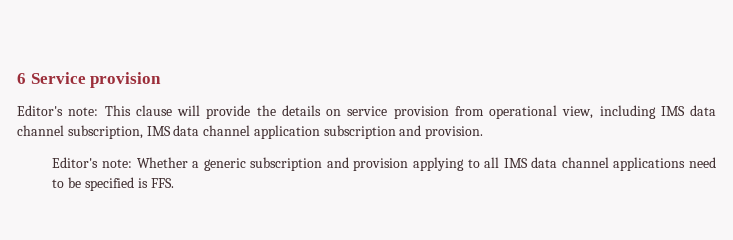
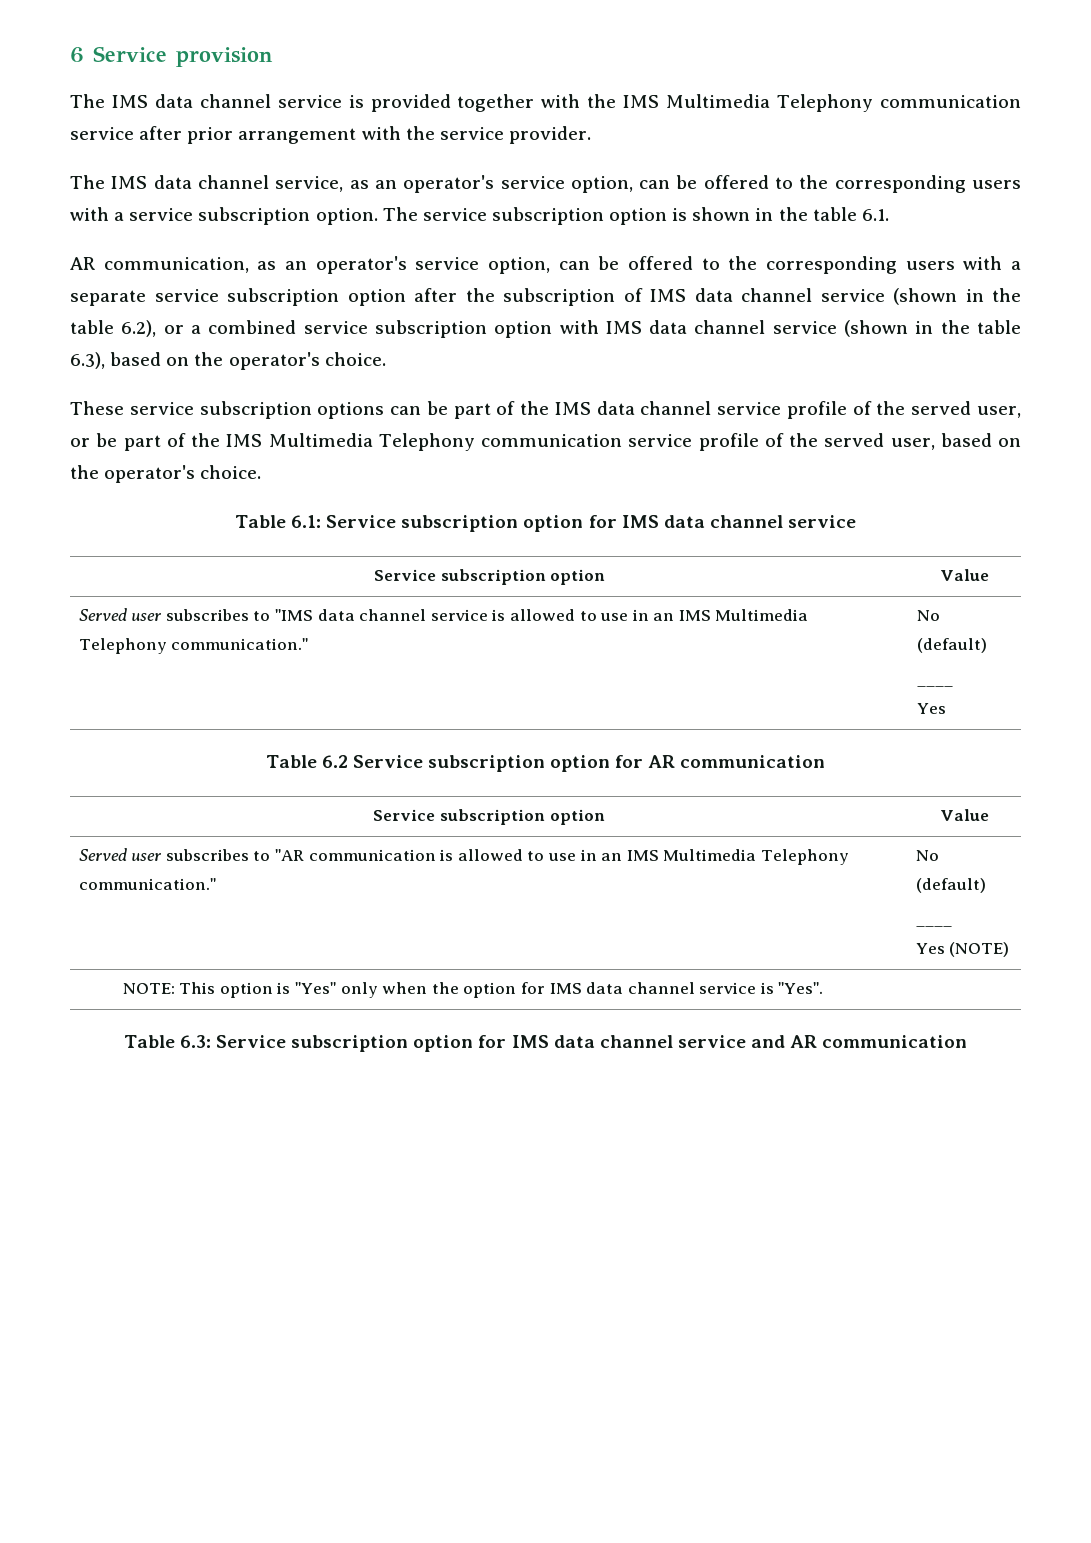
[17,105,716,119] [17,125,484,139] [52,157,716,171] [52,177,174,191] Editor's note: This clause will provide the details on service provision from operational view, including IMS data channel subscription, IMS data channel application subscription and provision. // Editor's note: Whether a generic subscription and provision applying to all IMS data channel applications need to be specified is FFS. -> [70,94,1021,112] [70,126,591,144] [70,175,1021,193] [70,207,889,225] [70,256,1021,274] [70,288,1021,306] [70,320,1021,338] [70,352,386,370] [70,401,1021,419] [70,433,1021,451] [70,465,262,483] [234,515,857,532] [373,569,606,585] [940,569,989,581] [78,608,809,621] [78,638,309,654] [916,610,940,621] [916,638,987,653] [916,685,953,687] [916,703,946,714] [265,755,826,772] [373,809,605,825] [939,809,989,821] [78,848,849,865] [78,878,216,890] [915,850,939,861] [915,878,986,893] [915,925,952,927] [915,942,1010,957] [122,982,824,998] [123,1035,968,1052] The IMS data channel service is provided together with the IMS Multimedia Telephony communication service after prior arrangement with the service provider. // The IMS data channel service, as an operator's service option, can be offered to the corresponding users with a service subscription option. The service subscription option is shown in the table 6.1. // AR communication, as an operator's service option, can be offered to the corresponding users with a separate service subscription option after the subscription of IMS data channel service (shown in the table 6.2), or a combined service subscription option with IMS data channel service (shown in the table 6.3), based on the operator's choice. // These service subscription options can be part of the IMS data channel service profile of the served user, or be part of the IMS Multimedia Telephony communication service profile of the served user, based on the operator's choice. // Table 6.1: Service subscription option for IMS data channel service // Service subscription option | Value // Served user subscribes to "IMS data channel service is allowed to use in an IMS Multimedia Telephony communication." | No (default) // ____ // Yes // Table 6.2 Service subscription option for AR communication // Service subscription option | Value // Served user subscribes to "AR communication is allowed to use in an IMS Multimedia Telephony communication." | No (default) // ____ // Yes (NOTE) // NOTE: This option is "Yes" only when the option for IMS data channel service is "Yes". // Table 6.3: Service subscription option for IMS data channel service and AR communication

